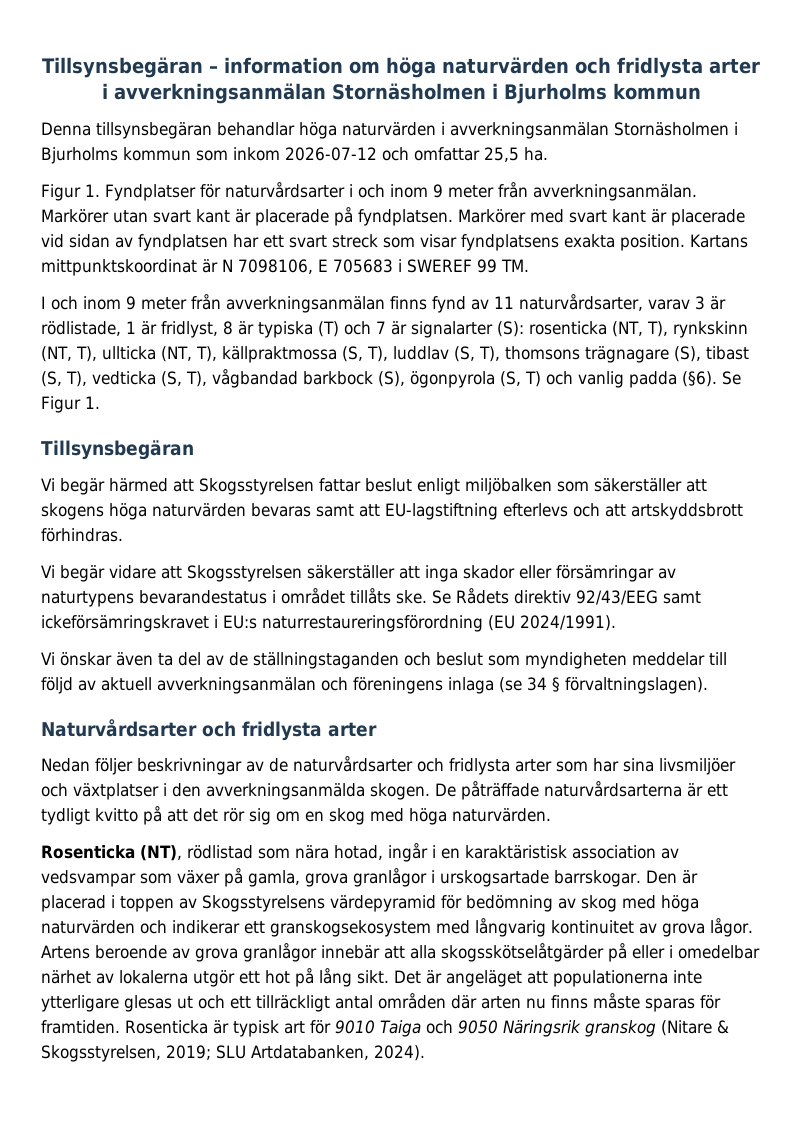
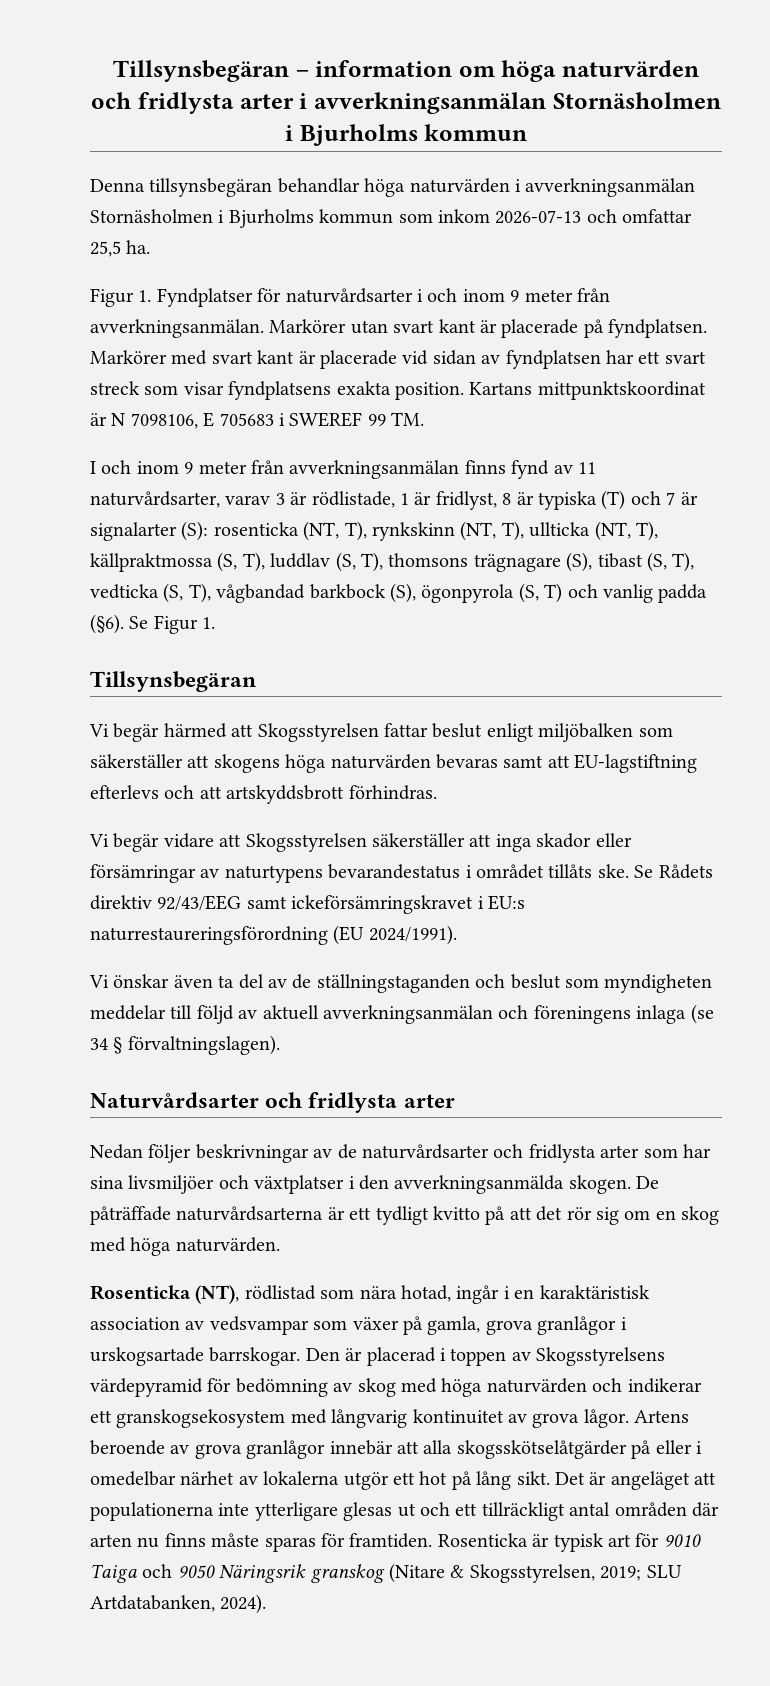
[285,147,377,161] 2026-07-12 -> [495,210,582,224] 2026-07-13

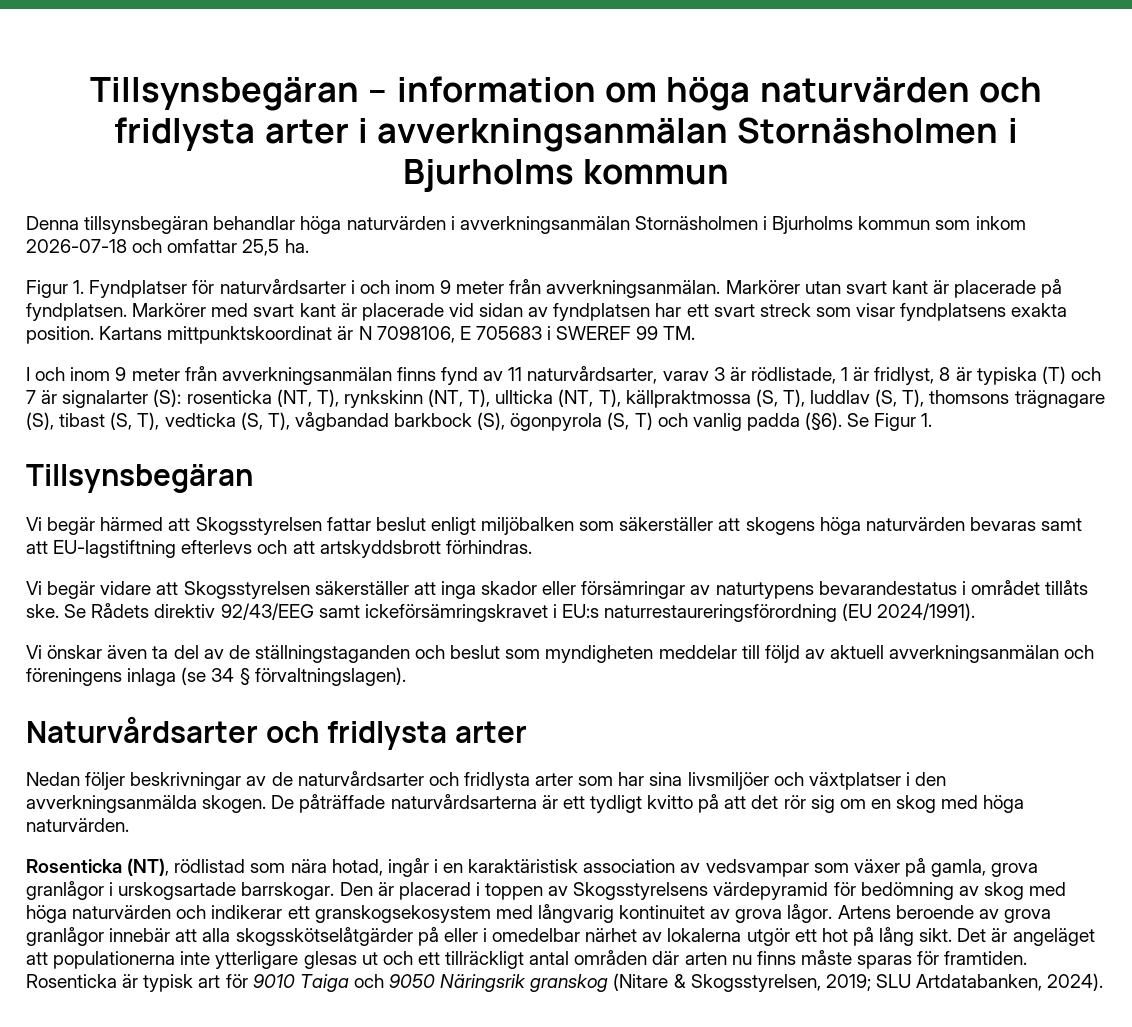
[495,210,582,224] 2026-07-13 -> [26,239,127,253] 2026-07-18

